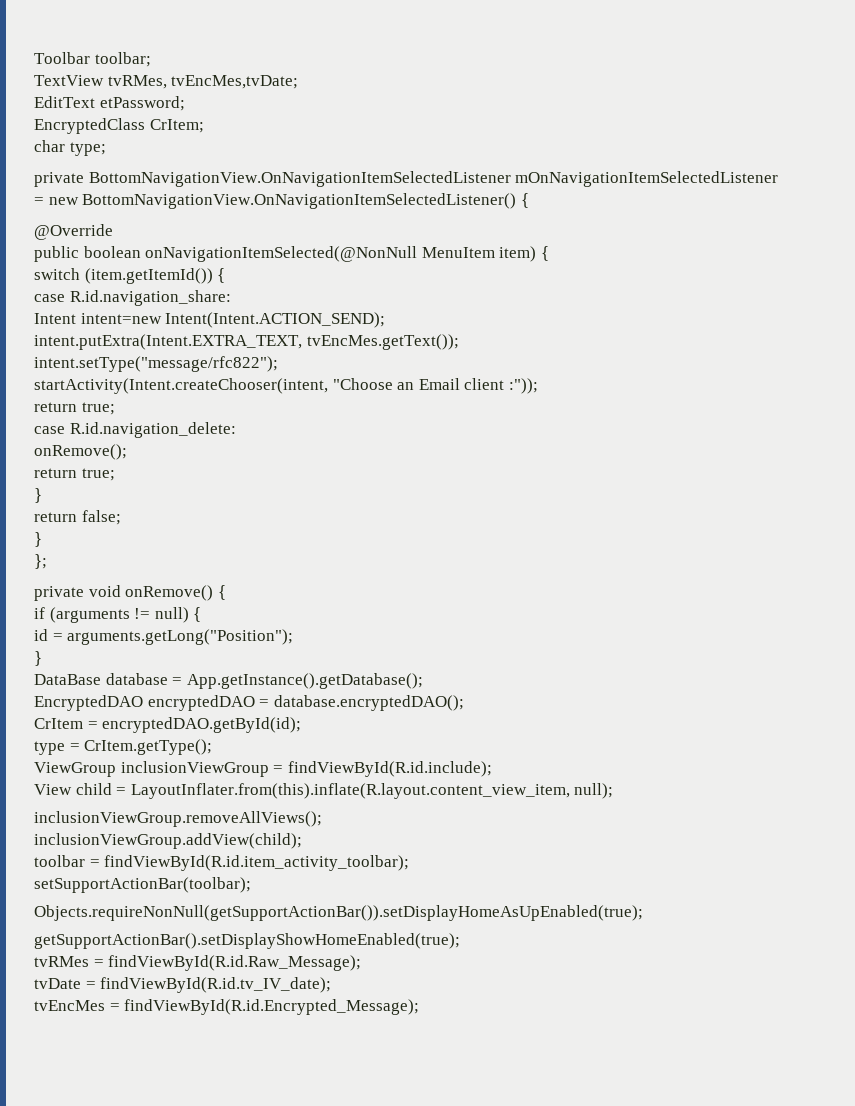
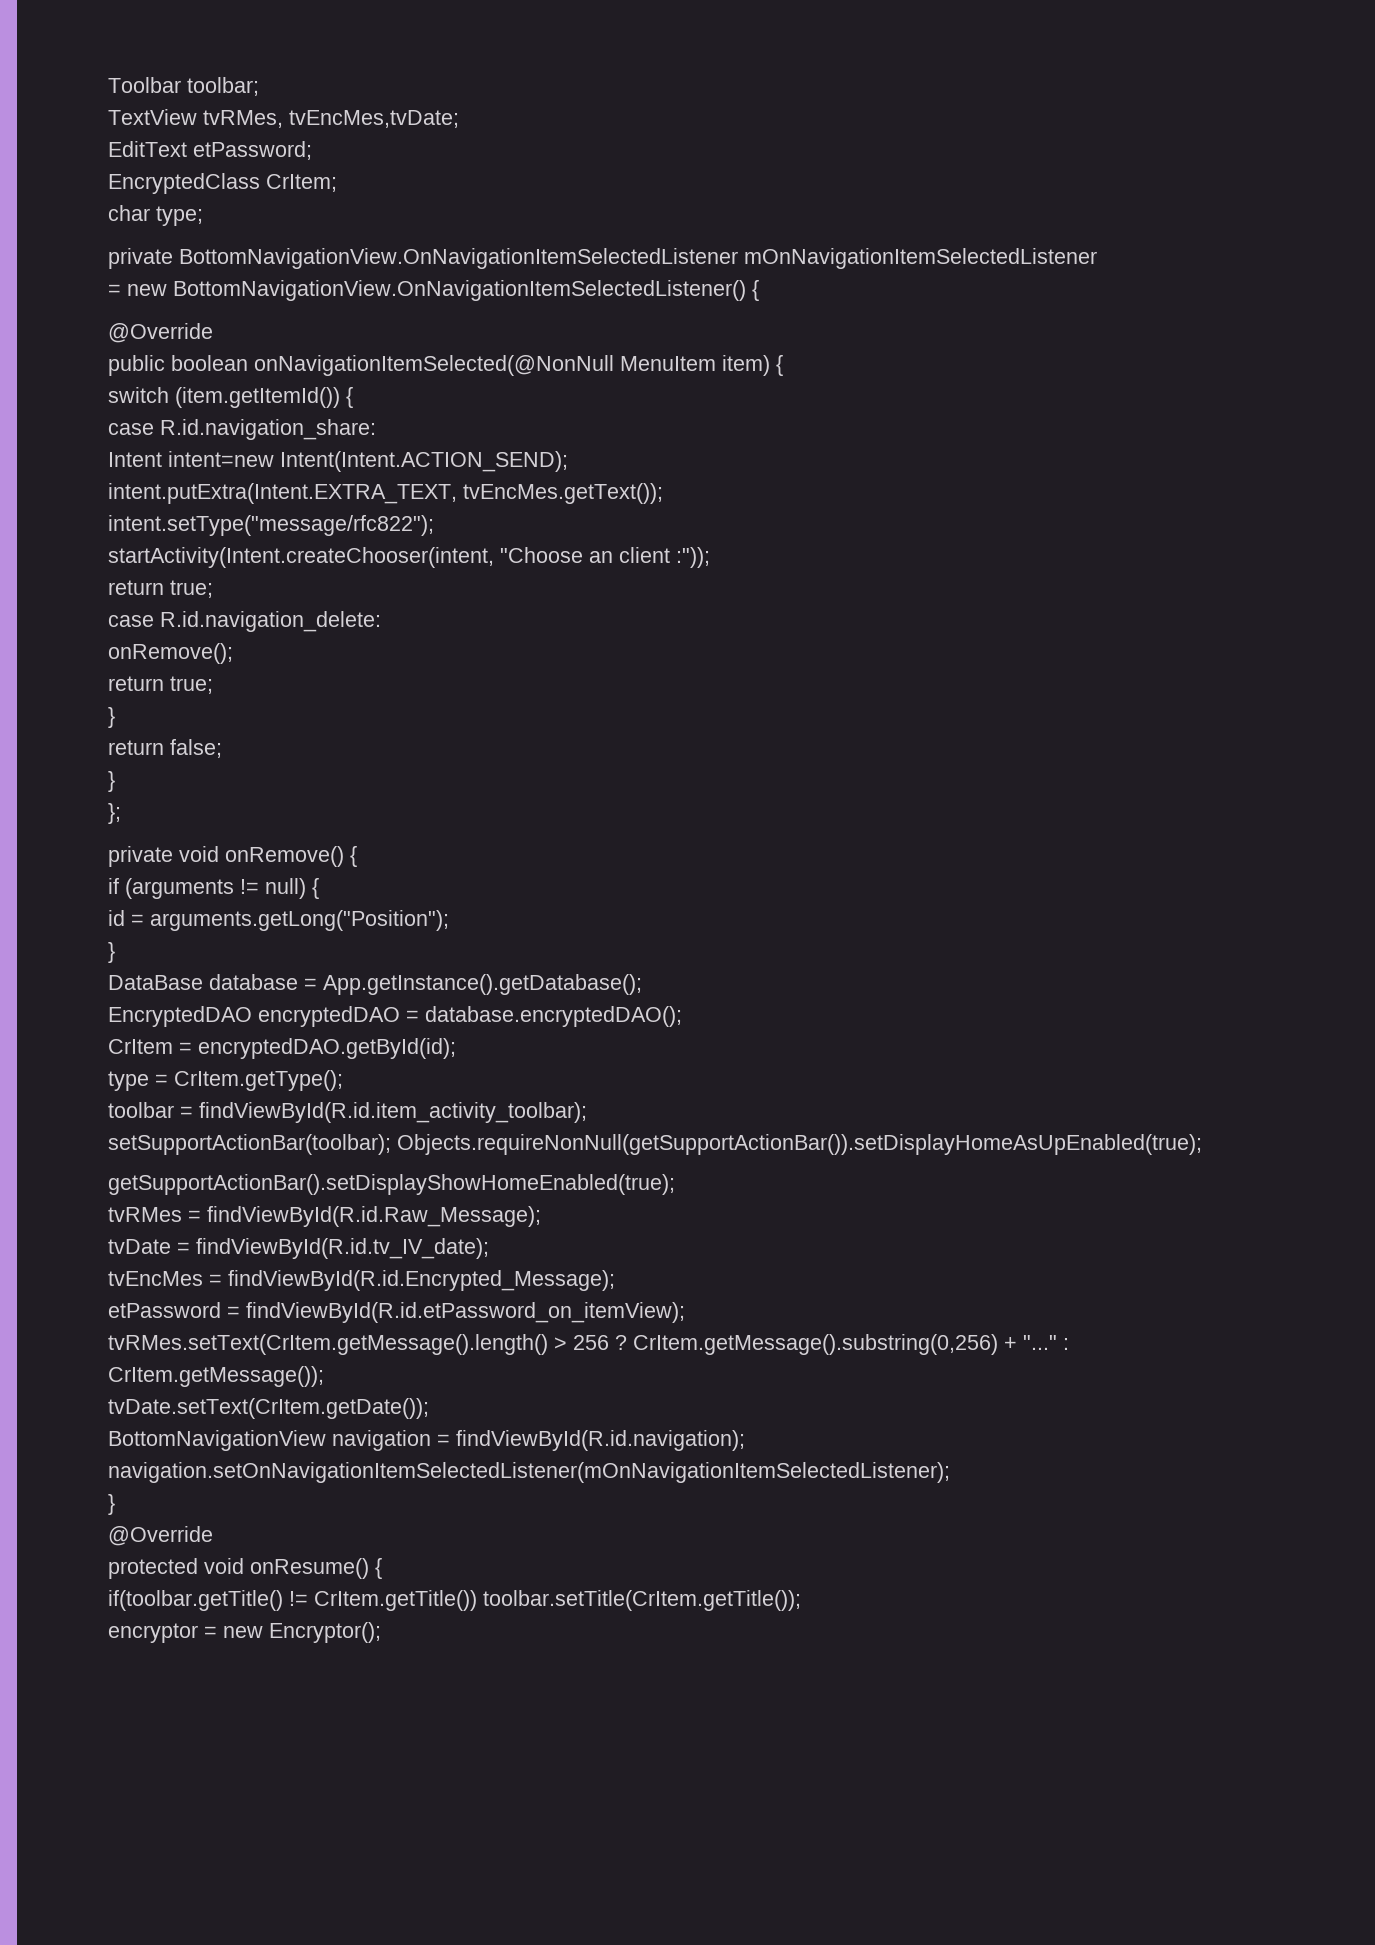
[418,378,460,390] Email -> (613, 557) none
[34,761,492,777] [34,783,614,799] [34,811,322,827] [34,833,302,849] // ViewGroup inclusionViewGroup = findViewById(R.id.include); // View child = LayoutInflater.from(this).inflate(R.layout.content_view_item, null); // inclusionViewGroup.removeAllViews(); // inclusionViewGroup.addView(child); -> (343, 1080) none
(251, 885) // -> (391, 1144) none
(420, 1007) none -> [108,1302,685,1323] [108,1334,1069,1355] [108,1366,324,1387] [108,1398,429,1419] [108,1430,745,1451] [108,1462,950,1483] [108,1494,115,1515] [108,1526,213,1546] [108,1558,382,1579] [108,1590,801,1611] [108,1622,381,1643] // etPassword = findViewById(R.id.etPassword_on_itemView); // tvRMes.setText(CrItem.getMessage().length() > 256 ? CrItem.getMessage().substring(0,256) + "..." : CrItem.getMessage()); // tvDate.setText(CrItem.getDate()); // BottomNavigationView navigation = findViewById(R.id.navigation); navigation.setOnNavigationItemSelectedListener(mOnNavigationItemSelectedListener); // } // @Override // protected void onResume() { // if(toolbar.getTitle() != CrItem.getTitle()) toolbar.setTitle(CrItem.getTitle()); // encryptor = new Encryptor();

